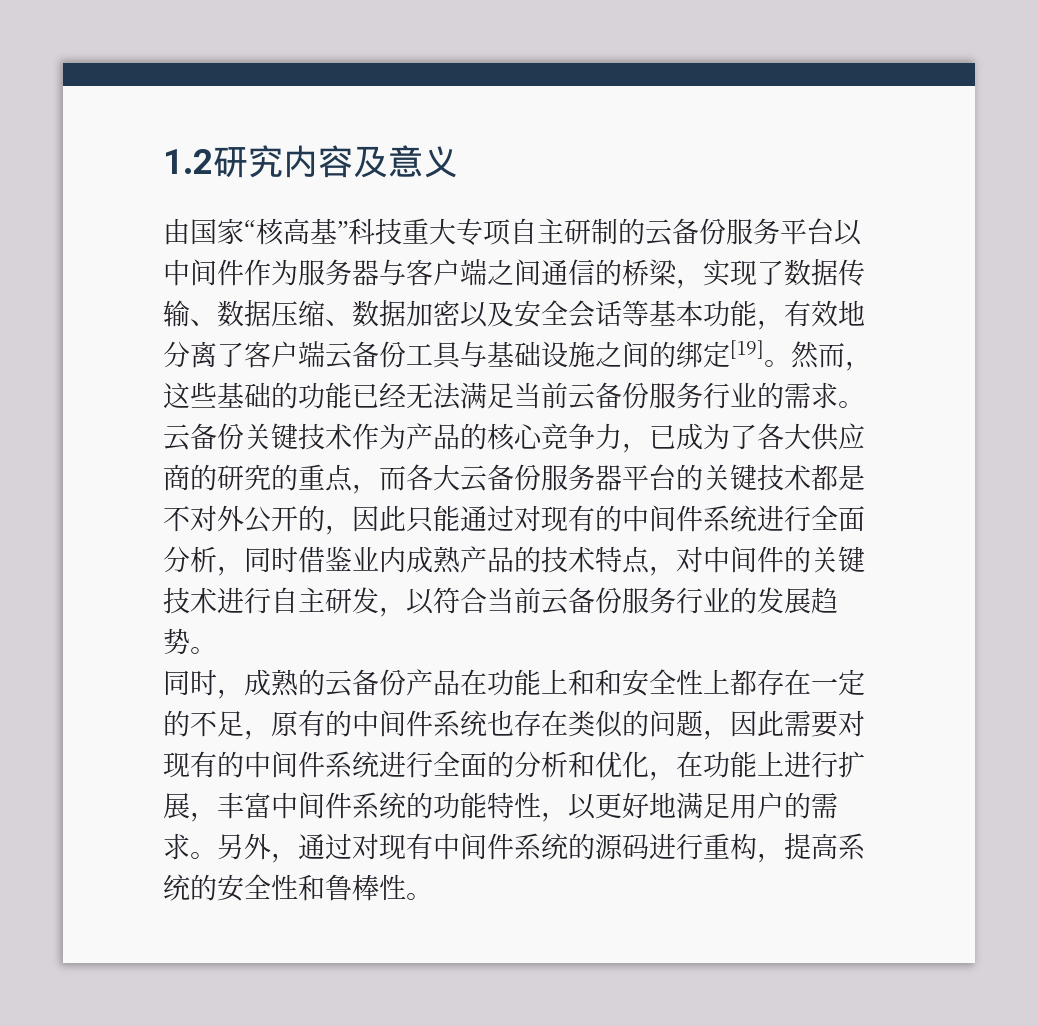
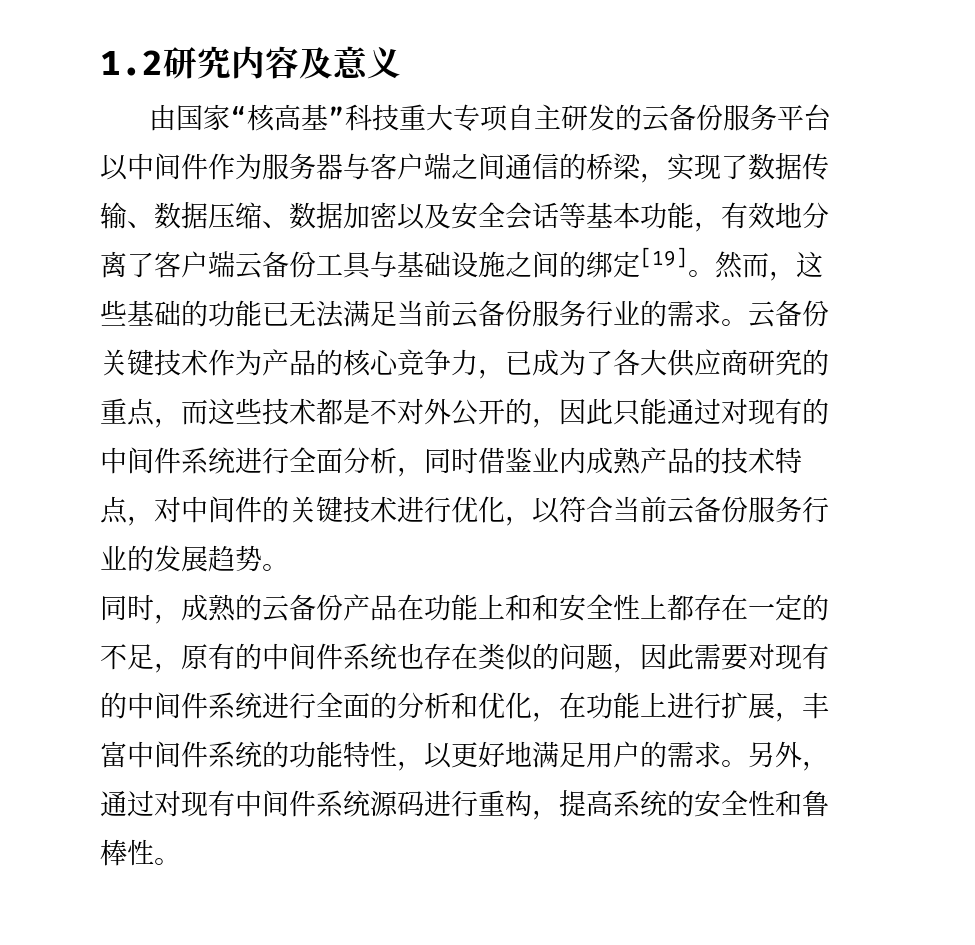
[591,218,618,245] 制 -> [587,104,615,131] 发
[379,382,406,407] 经 -> (289, 314) none
[190,464,217,491] 的 -> (748, 362) none
[406,464,757,492] 各大云备份服务器平台的关键 -> [208,398,262,425] 这些
[271,587,379,614] 自主研发 -> [451,496,505,523] 优化
[568,833,595,860] 的 -> (370, 803) none

